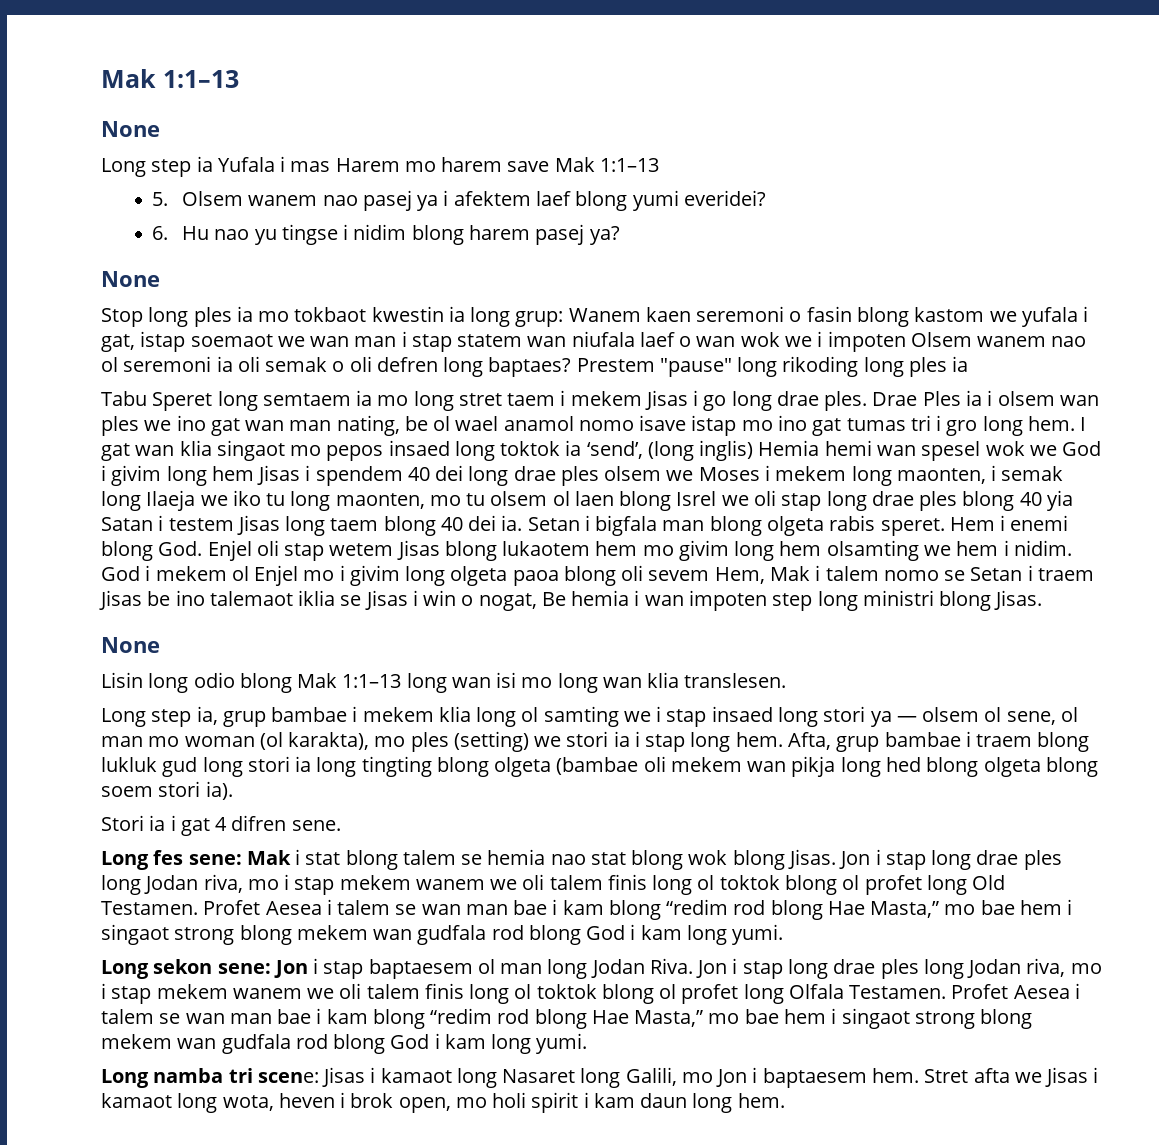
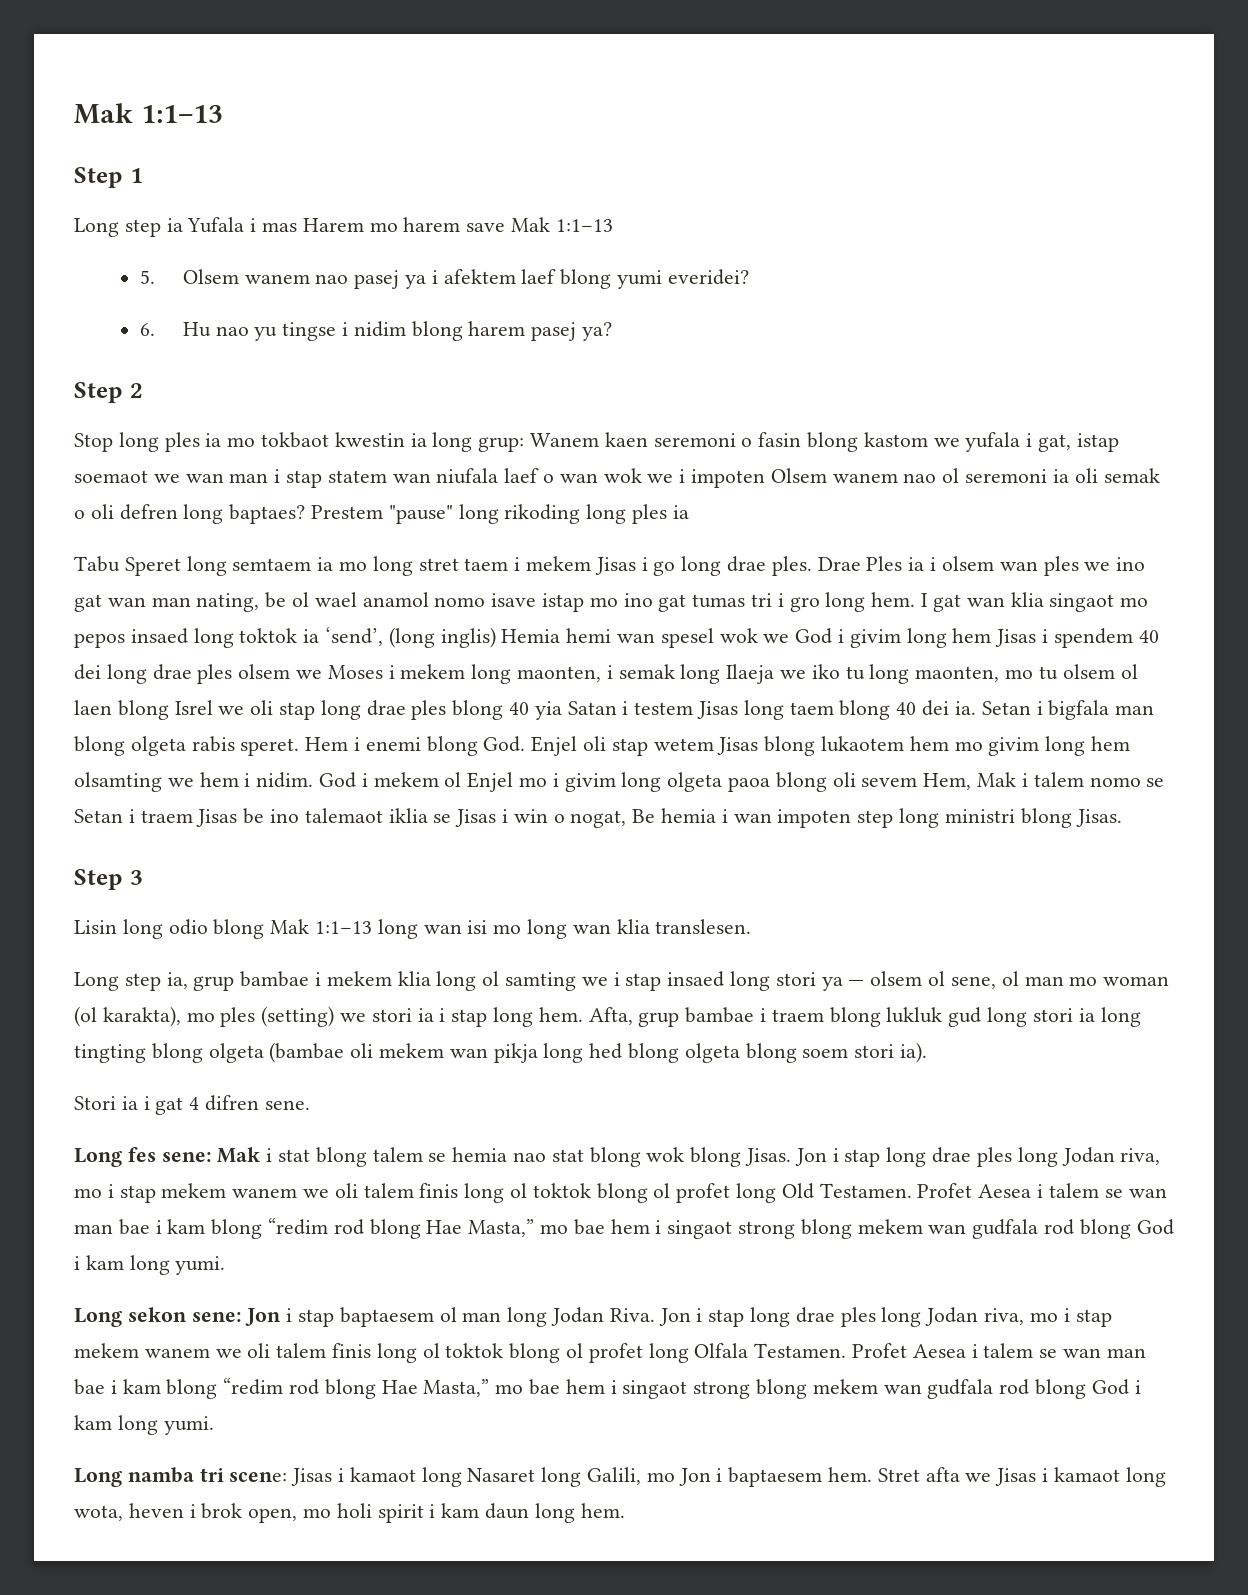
[101,69,239,88] [101,121,160,137] Mak 1:1–13 // None -> [74,103,223,124] [74,167,143,188] Mak 1:1–13 // Step 1
[101,271,160,287] // None -> [74,382,143,403] // Step 2
[101,637,160,653] // None -> [74,869,143,890] // Step 3

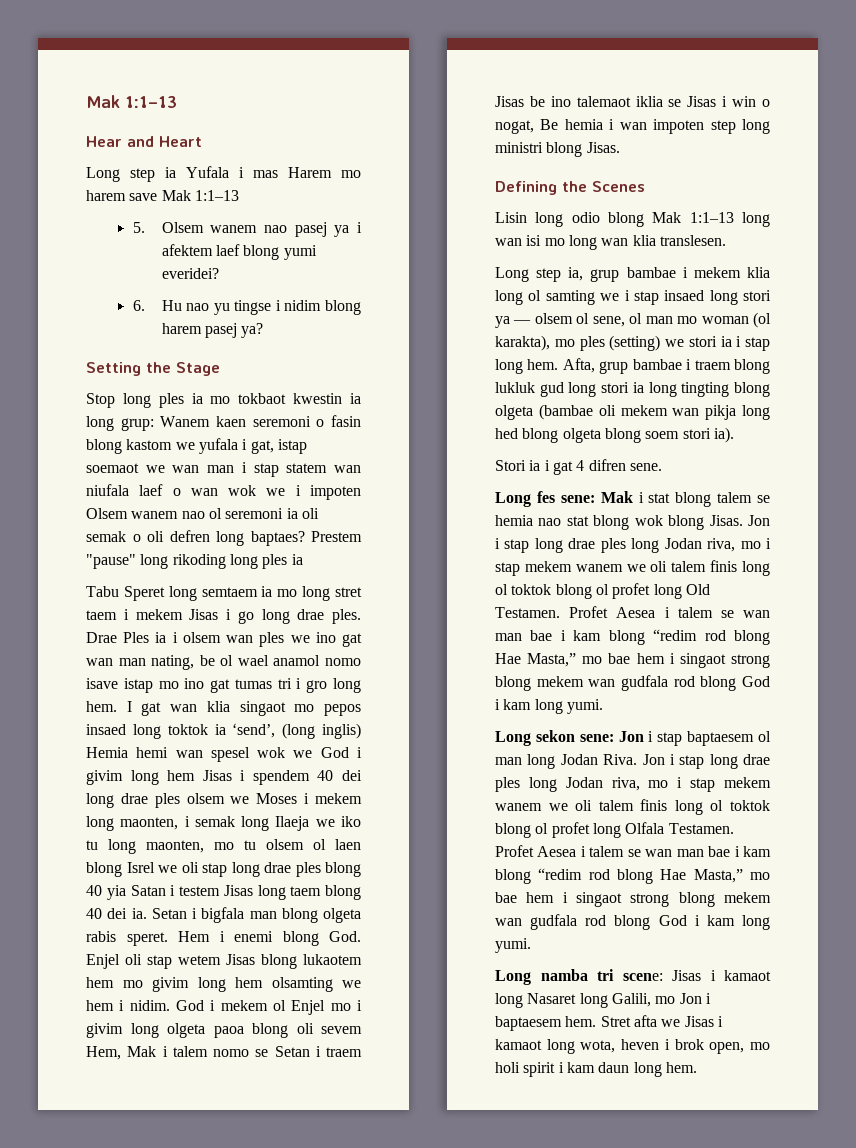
[74,103,223,124] [74,167,143,188] Mak 1:1–13 // Step 1 -> [86,95,177,108] [86,136,202,147] Mak 1:1–13 // Hear and Heart
[74,382,143,403] Step 2 -> [86,362,220,376] Setting the Stage
[74,869,143,890] Step 3 -> [495,181,645,195] Defining the Scenes

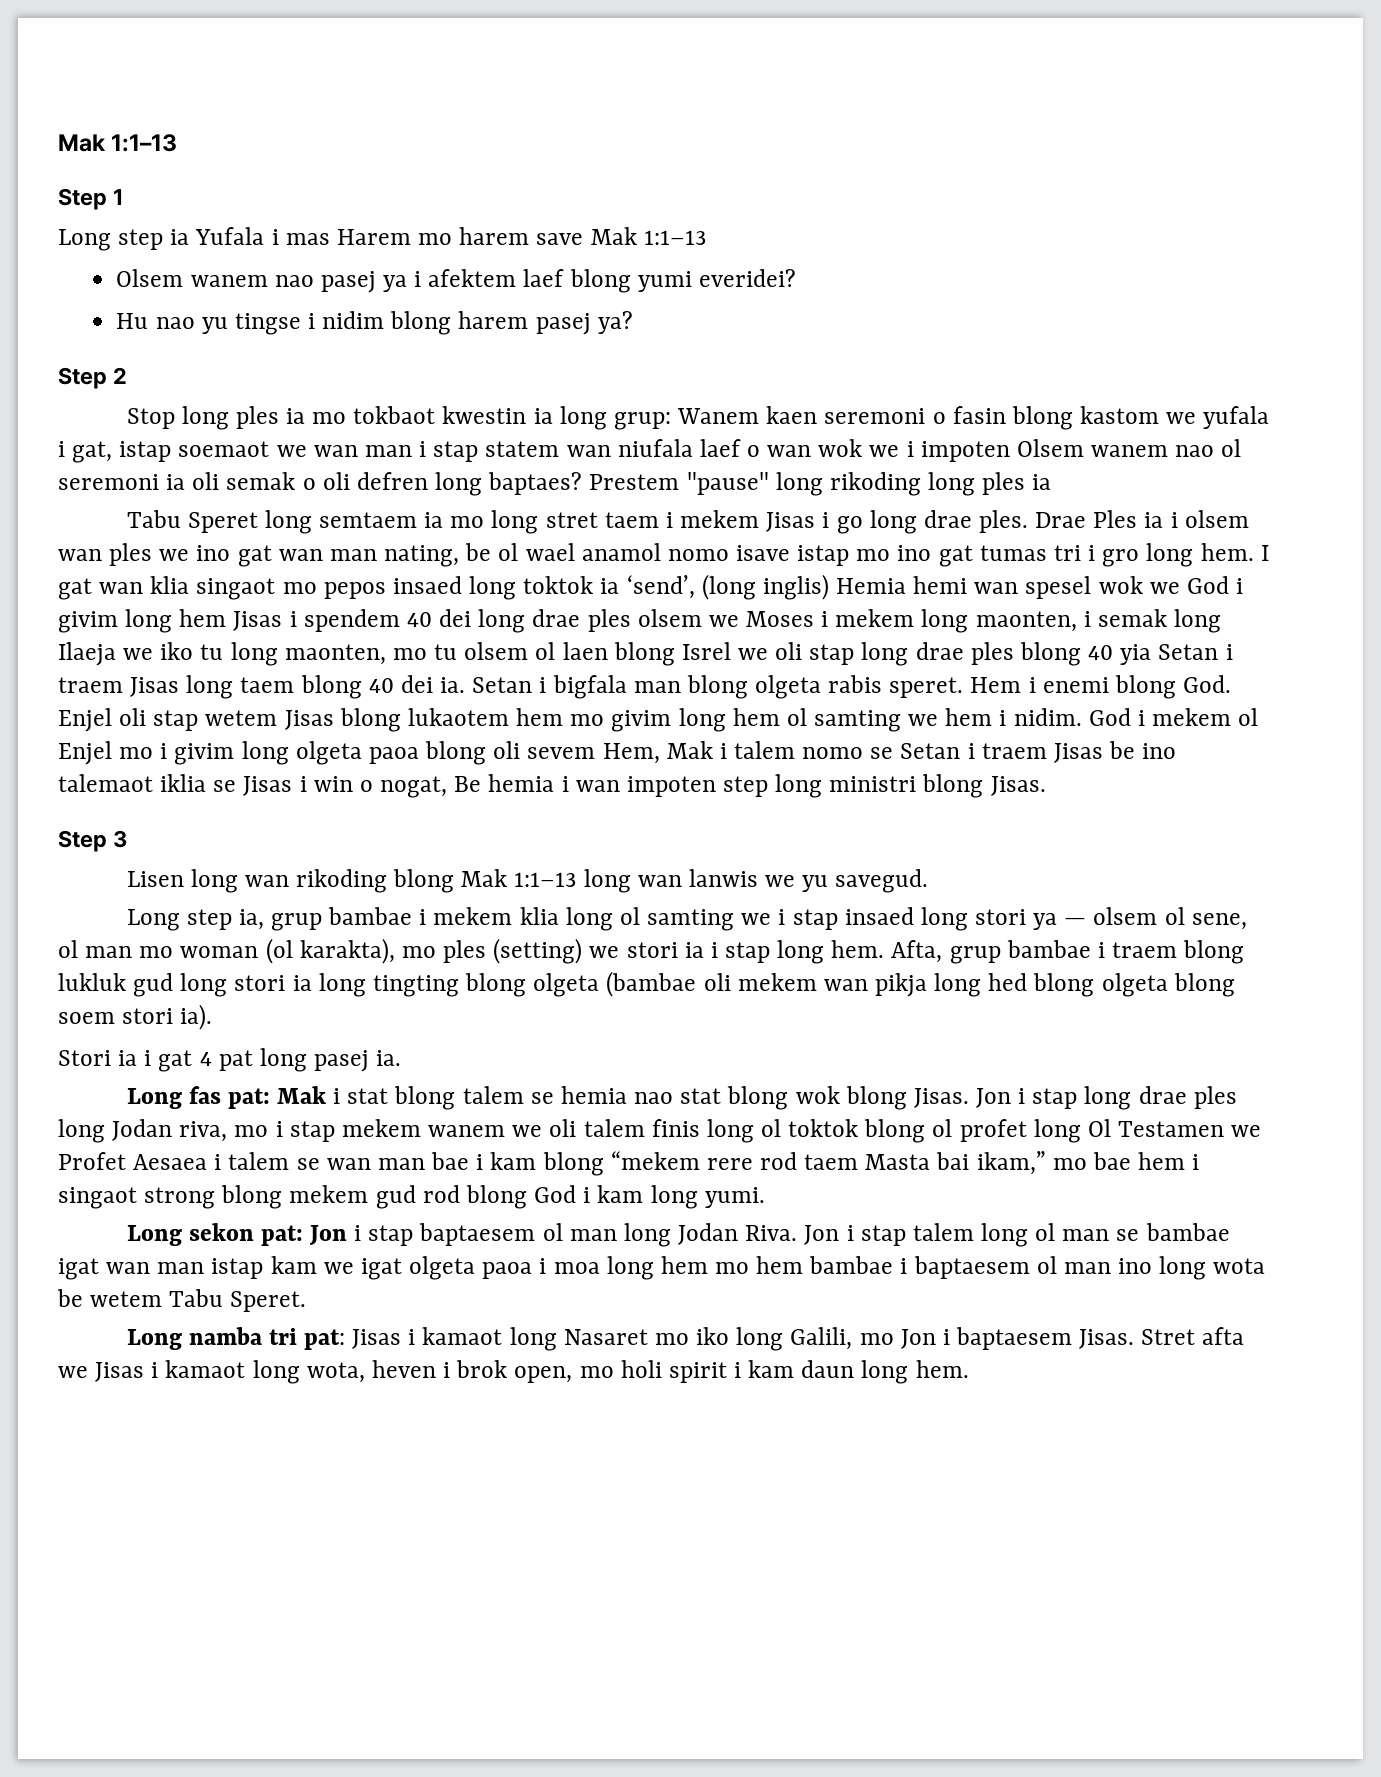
[86,95,177,108] [86,136,202,147] Mak 1:1–13 // Hear and Heart -> [58,134,178,152] [58,188,125,210] Mak 1:1–13 // Step 1
[132,222,145,233] 5. -> (706, 237) none
[132,300,145,311] 6. -> (796, 278) none
[86,362,220,376] Setting the Stage -> [58,367,128,389] Step 2
[130,885,220,896] Satan i testem -> [1158,644,1233,660] [58,677,123,693] Setan i traem
[271,977,333,992] olsamting -> [786,708,902,732] ol samting
[495,181,645,195] [495,212,600,227] Defining the Scenes // Lisin long odio -> [58,830,128,852] [126,869,387,893] Step 3 // Lisen long wan rikoding
[526,235,726,250] isi mo long wan klia translesen. -> [688,869,929,893] lanwis we yu savegud.
[588,459,662,471] [495,491,595,507] difren sene. // Long fes sene: -> [218,1048,402,1072] [126,1086,270,1109] pat long pasej ia. // Long fas pat:
[685,584,710,595] [495,606,770,618] [495,629,770,645] [495,653,770,668] [495,675,668,691] Old Testamen. Profet Aesea i talem se wan man bae i kam blong “redim rod blong Hae Masta,” mo bae hem i singaot strong blong mekem wan gudfala -> [1087,1119,1262,1137] [58,1151,1200,1176] [58,1185,416,1209] Ol Testamen we Profet Aesaea i talem se wan man bae i kam blong “mekem rere rod taem Masta bai ikam,” mo bae hem i singaot strong blong mekem gud
[579,734,614,742] sene: -> [260,1225,303,1246] pat:
[709,754,770,769] [495,777,771,792] [495,799,770,815] [495,822,734,838] [495,845,771,857] [495,868,770,884] [495,892,771,907] [495,914,770,930] [495,938,531,953] long drae ples long Jodan riva, mo i stap mekem wanem we oli talem finis long ol toktok blong ol profet long Olfala Testamen. Profet Aesea i talem se wan man bae i kam blong “redim rod blong Hae Masta,” mo bae hem i singaot strong blong mekem wan gudfala rod blong God i kam long yumi. -> [912,1223,1230,1247] [58,1256,1266,1280] [57,1289,307,1312] talem long ol man se bambae igat wan man istap kam we igat olgeta paoa i moa long hem mo hem bambae i baptaesem ol man ino long wota be wetem Tabu Speret.
[622,973,663,981] scene: -> [303,1329,345,1350] pat:
(577, 998) none -> [654,1327,730,1345] mo iko
[565,1016,597,1027] hem. -> [1079,1329,1135,1349] Jisas.

